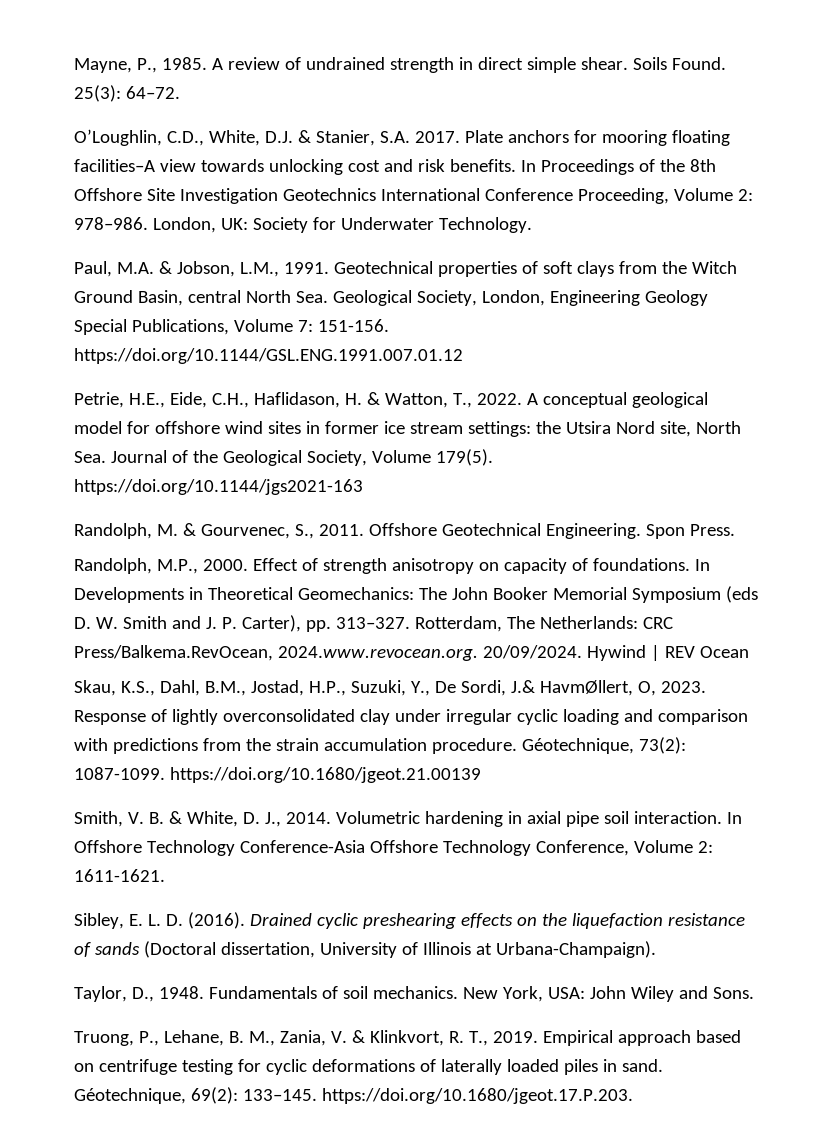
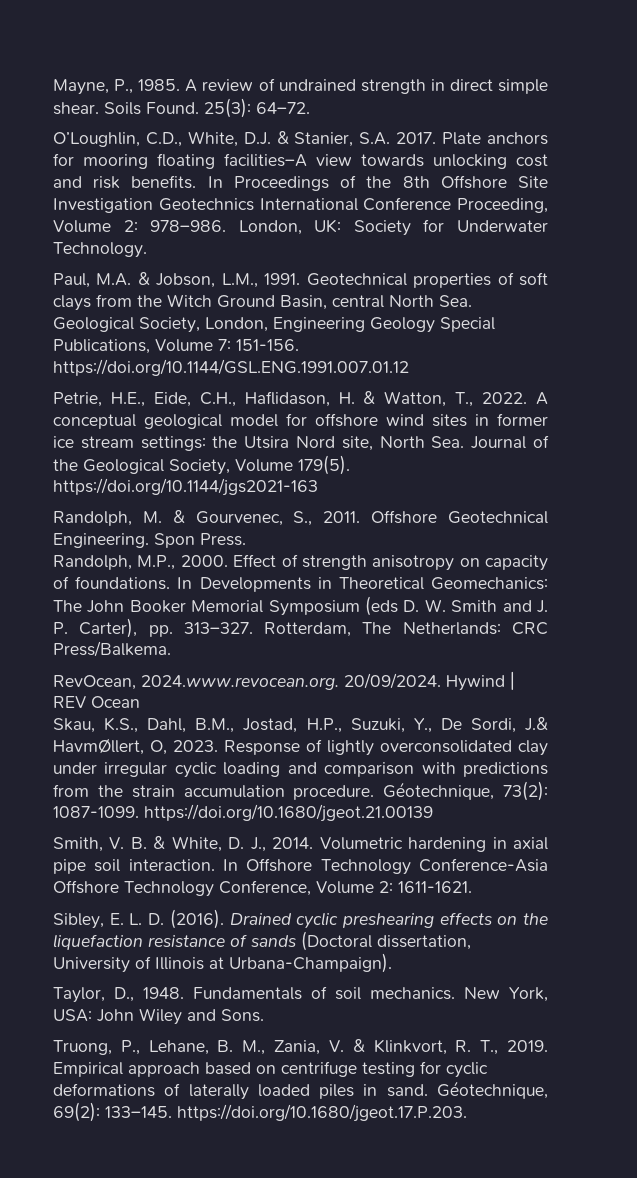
[74,645,273,661] Press/Balkema.RevOcean, -> [53,641,171,657] [53,675,136,690] Press/Balkema. // RevOcean,

